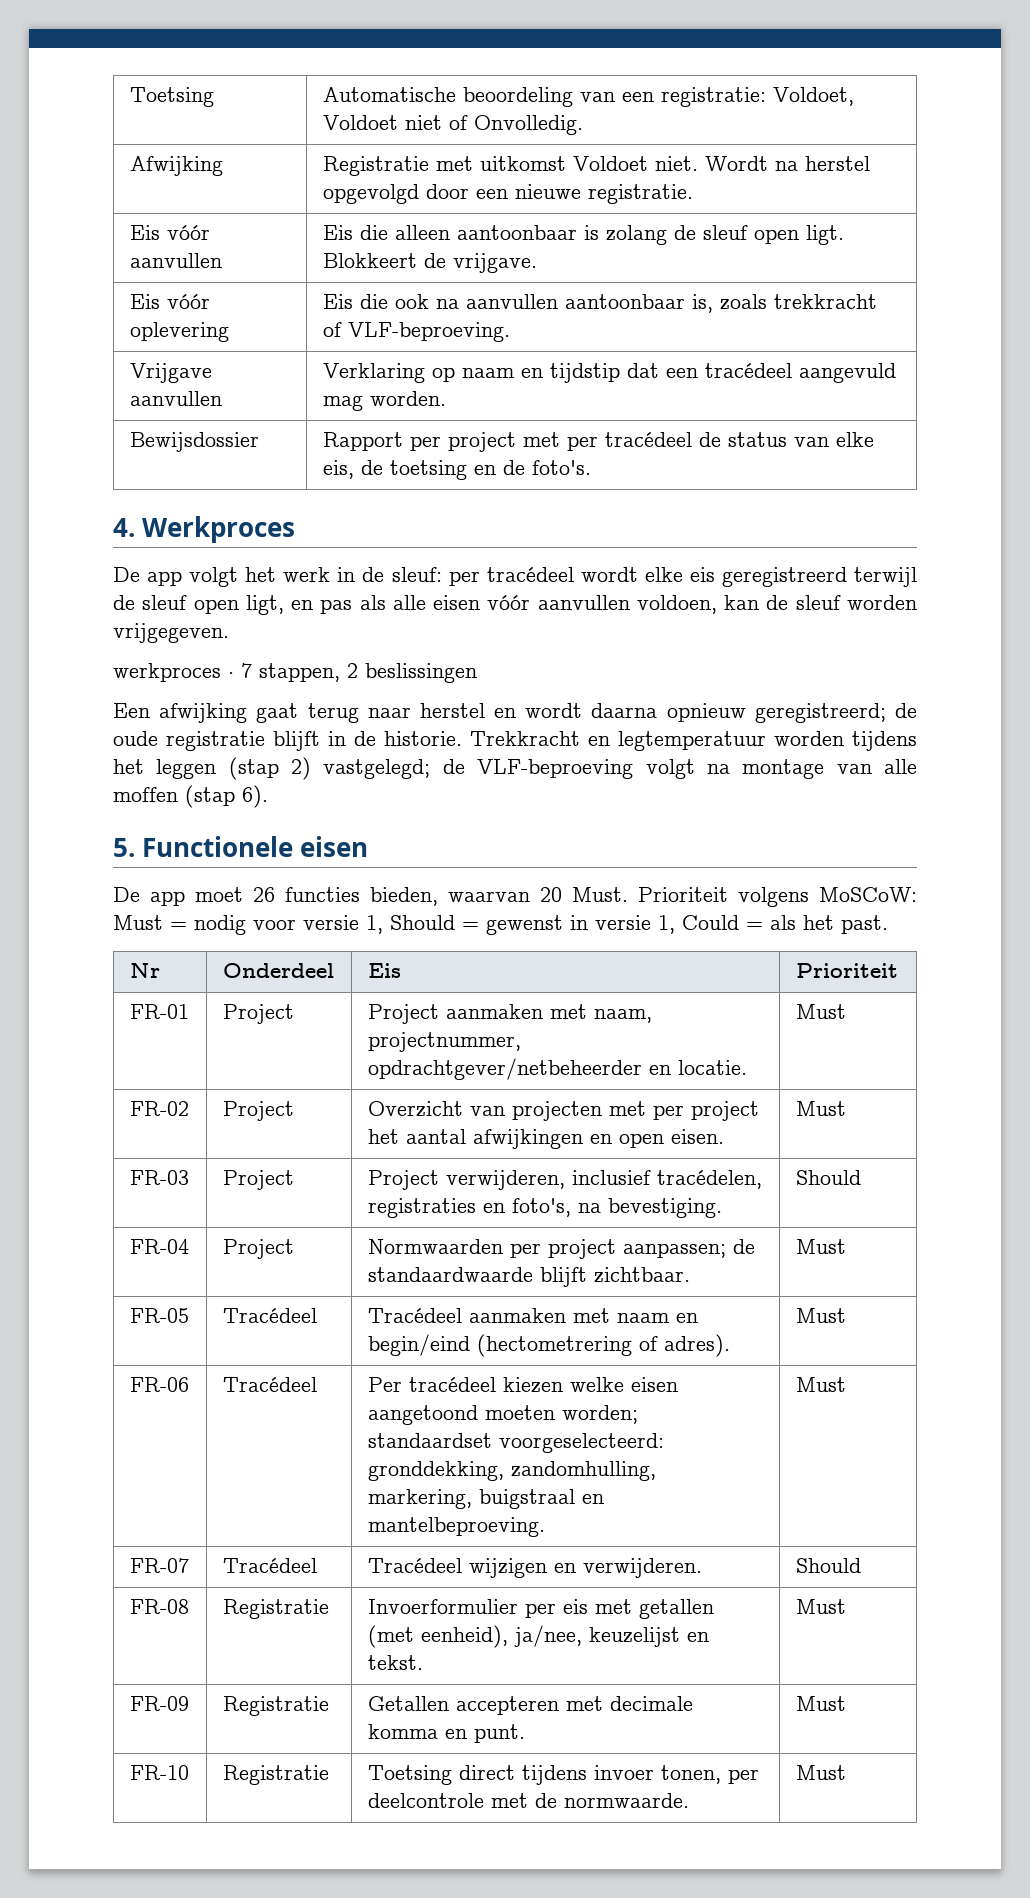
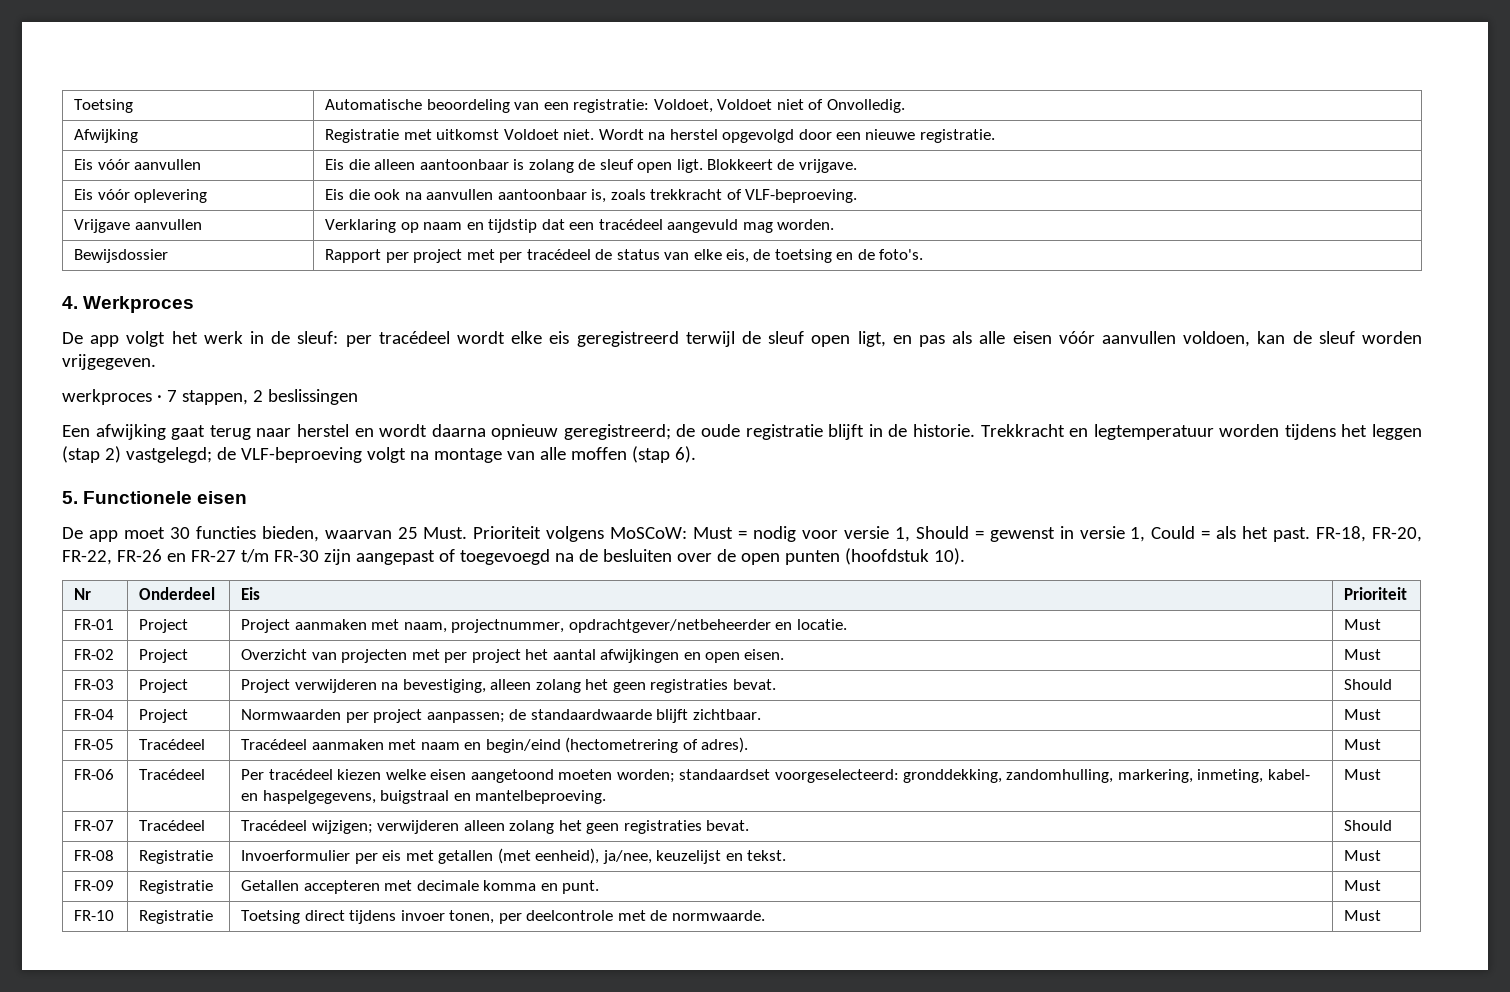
[253,887,275,902] 26 -> [169,527,190,539] 30
[540,887,562,902] 20 -> [397,527,418,539] 25
(888, 924) none -> [1316,526,1422,542] [62,548,965,565] FR-18, FR-20, FR-22, FR-26 en FR-27 t/m FR-30 zijn aangepast of toegevoegd na de besluiten over de open punten (hoofdstuk 10).
[445,1170,762,1190] [367,1198,722,1218] verwijderen, inclusief tracédelen, registraties en foto's, na bevestiging. -> [294,679,776,693] verwijderen na bevestiging, alleen zolang het geen registraties bevat.
(472, 1499) none -> [1197,769,1310,783] [241,790,376,804] inmeting, kabel- en haspelgegevens,
[468,1558,702,1578] wijzigen en verwijderen. -> [311,820,750,834] wijzigen; verwijderen alleen zolang het geen registraties bevat.

